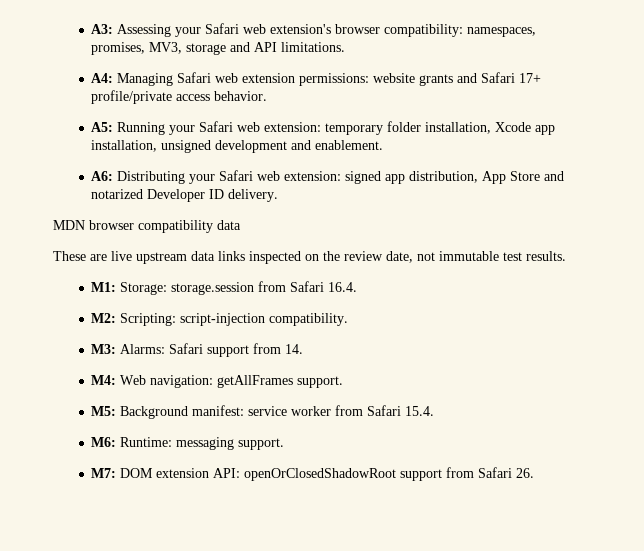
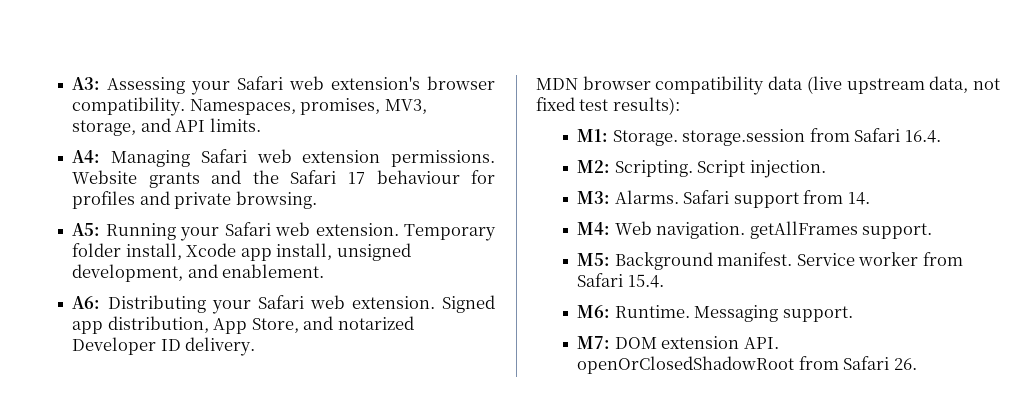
[384,24,537,37] compatibility: namespaces, -> [72,97,296,116] compatibility. Namespaces,
[186,43,227,55] storage -> [72,120,137,136] storage,
[281,42,346,52] limitations. -> [209,118,261,132] limits.
[299,72,542,86] [91,90,268,104] permissions: website grants and Safari 17+ profile/private access behavior. -> [391,150,495,167] [72,170,495,188] [72,191,317,209] permissions. Website grants and the Safari 17 behaviour for profiles and private browsing.
[264,121,556,135] [91,140,288,153] extension: temporary folder installation, Xcode app installation, unsigned development -> [315,223,496,241] [72,243,411,261] [72,264,184,282] extension. Temporary folder install, Xcode app install, unsigned development,
[284,171,382,184] extension: signed -> [351,295,495,313] extension. Signed
[510,171,541,181] Store -> [251,318,299,333] Store,
[53,251,566,264] // These are live upstream data links inspected on the review date, not immutable test results. -> [806,76,1000,94] [536,97,680,115] (live upstream data, not fixed test results):
[120,282,168,295] Storage: -> [612,130,678,146] Storage.
[120,313,349,326] Scripting: script-injection compatibility. -> [614,160,826,178] Scripting. Script injection.
[120,344,166,354] Alarms: -> [614,190,679,204] Alarms.
[150,375,214,388] navigation: -> [656,222,746,239] navigation.
[192,405,288,416] manifest: service -> [717,252,855,266] manifest. Service
[120,437,235,450] Runtime: messaging -> [614,305,779,322] Runtime. Messaging
[213,468,443,481] API: openOrClosedShadowRoot support -> [743,337,779,349] [577,356,795,374] API. openOrClosedShadowRoot

